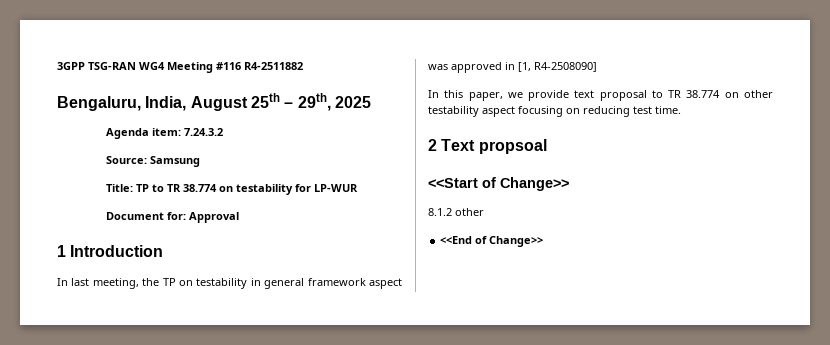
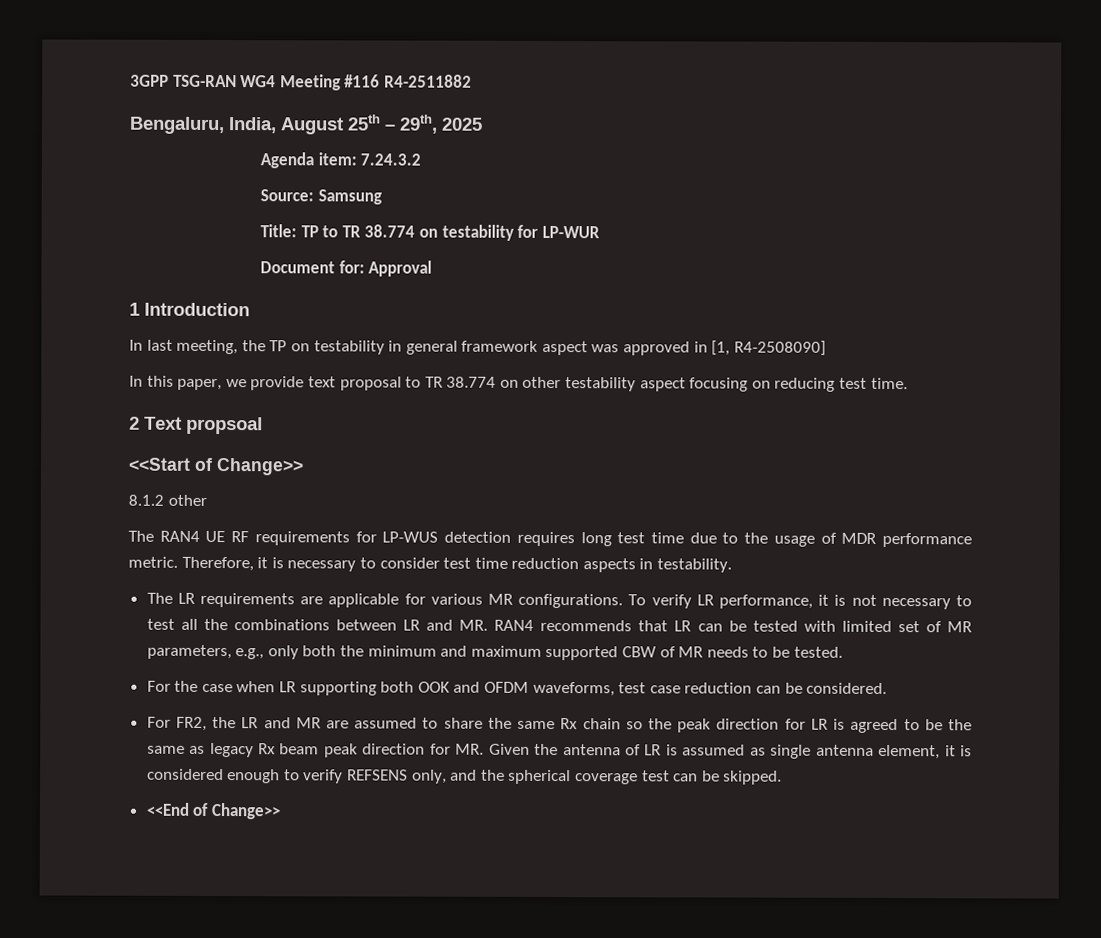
(484, 212) none -> [128,530,972,548] [128,556,733,573] [146,592,973,610] [146,618,973,633] [146,644,843,661] [146,680,888,697] [146,716,972,734] [146,742,973,760] [146,768,783,785] // The RAN4 UE RF requirements for LP-WUS detection requires long test time due to the usage of MDR performance metric. Therefore, it is necessary to consider test time reduction aspects in testability. // The LR requirements are applicable for various MR configurations. To verify LR performance, it is not necessary to test all the combinations between LR and MR. RAN4 recommends that LR can be tested with limited set of MR parameters, e.g., only both the minimum and maximum supported CBW of MR needs to be tested. // For the case when LR supporting both OOK and OFDM waveforms, test case reduction can be considered. // For FR2, the LR and MR are assumed to share the same Rx chain so the peak direction for LR is agreed to be the same as legacy Rx beam peak direction for MR. Given the antenna of LR is assumed as single antenna element, it is considered enough to verify REFSENS only, and the spherical coverage test can be skipped.

